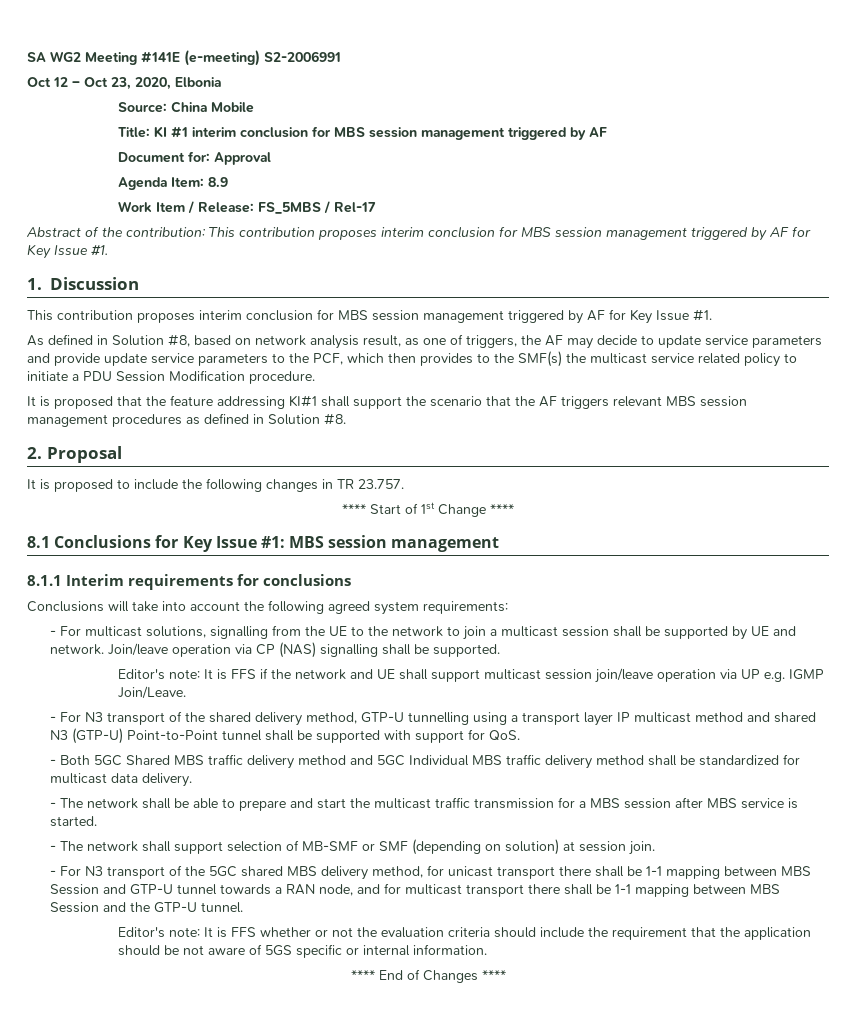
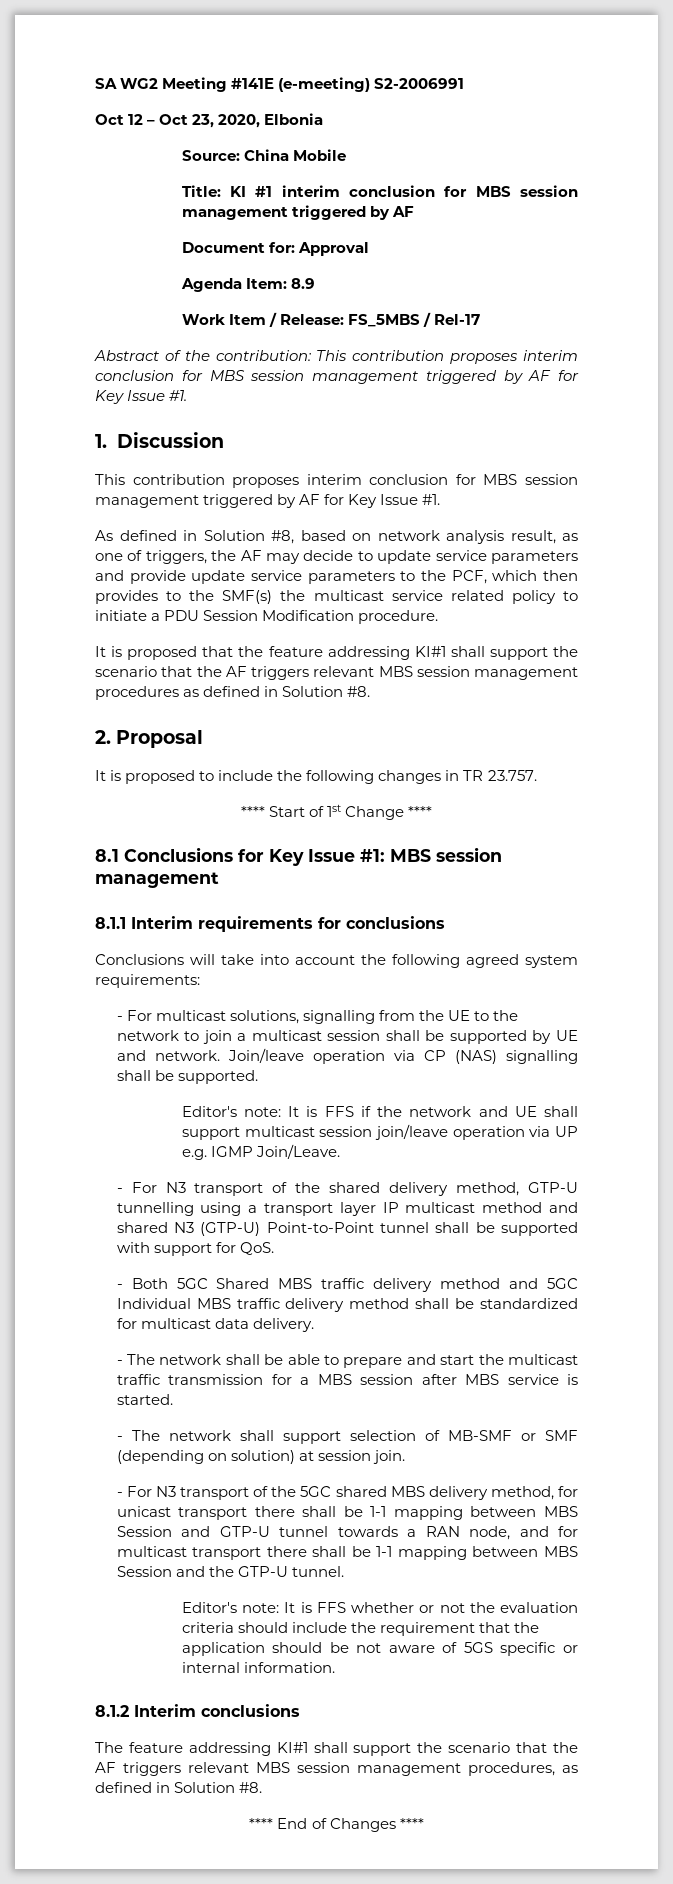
(488, 949) none -> [95,1704,300,1717] [95,1742,579,1756] [95,1762,578,1776] [95,1782,263,1793] // 8.1.2 Interim conclusions // The feature addressing KI#1 shall support the scenario that the AF triggers relevant MBS session management procedures, as defined in Solution #8.

